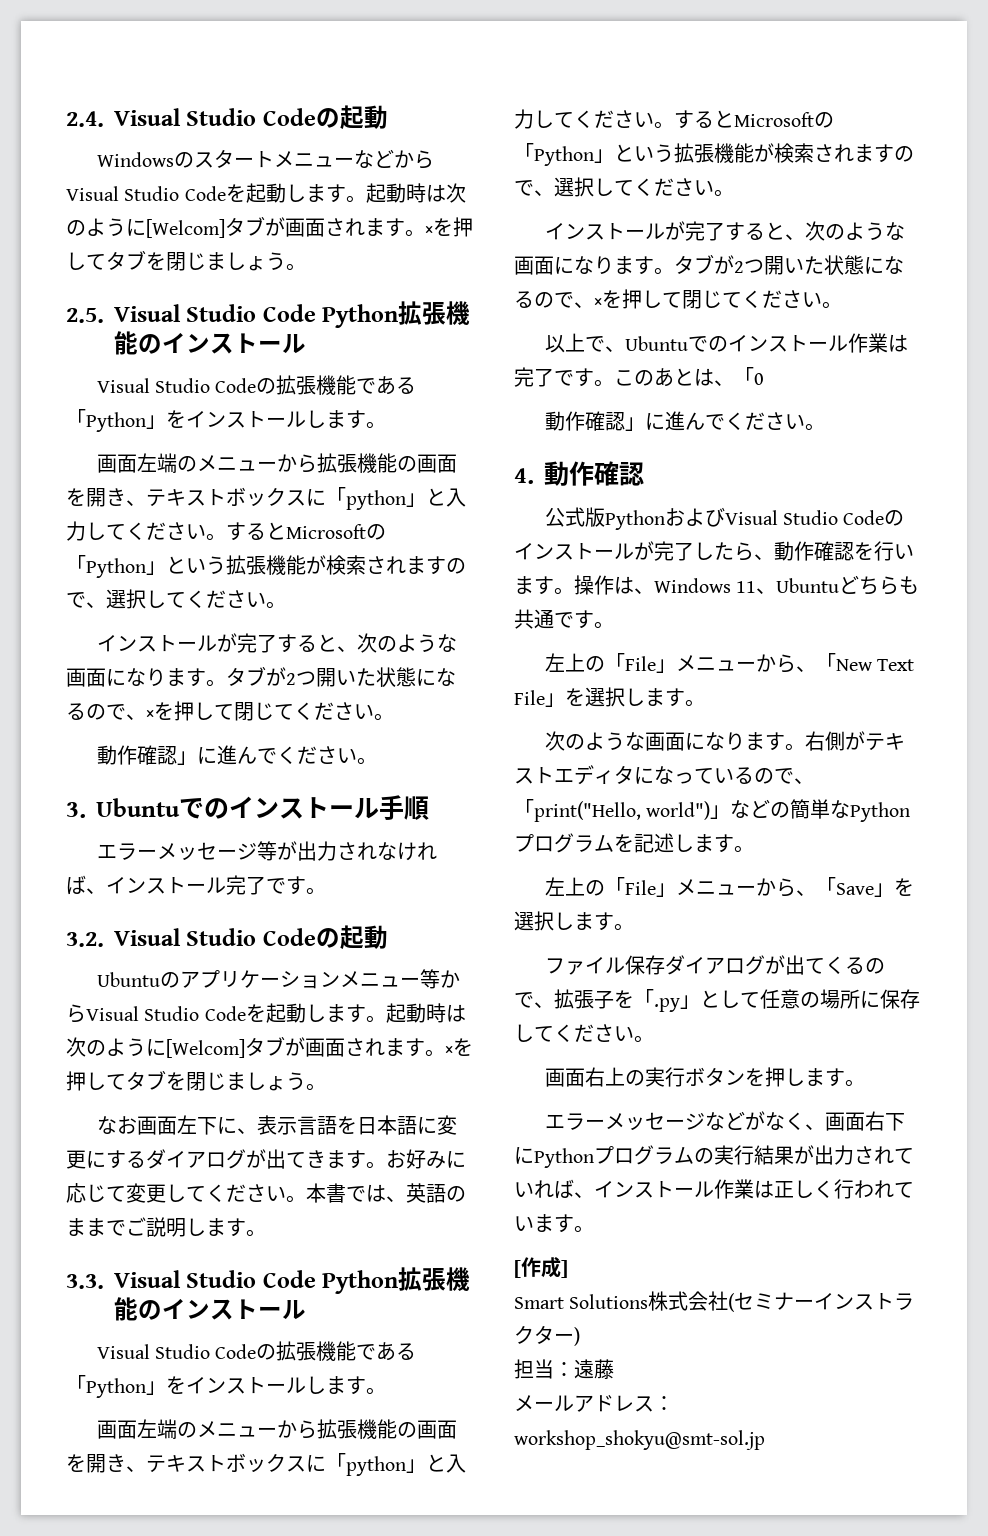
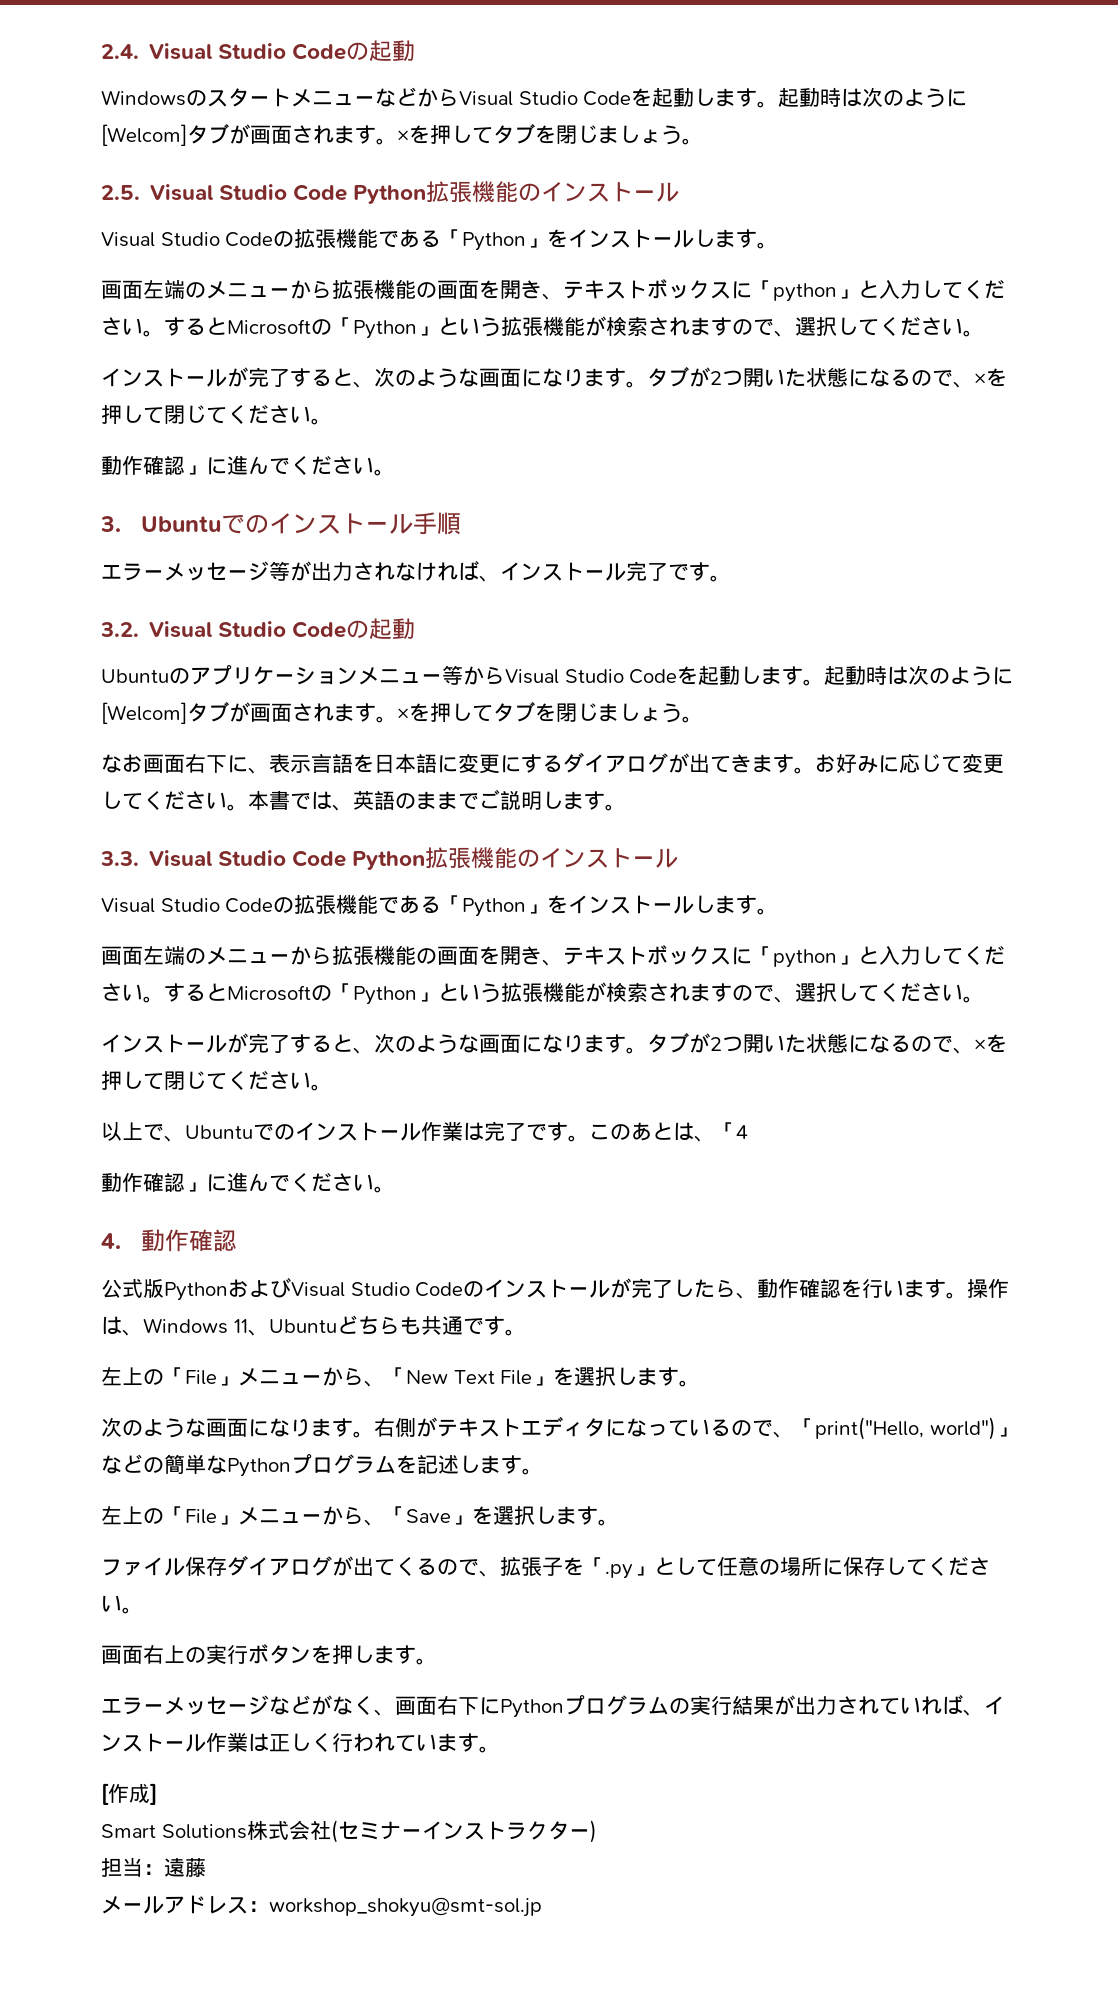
[176,1115,197,1134] 左 -> [185,754,206,773] 右
[754,373,764,385] 0 -> [736,1125,748,1139] 4

